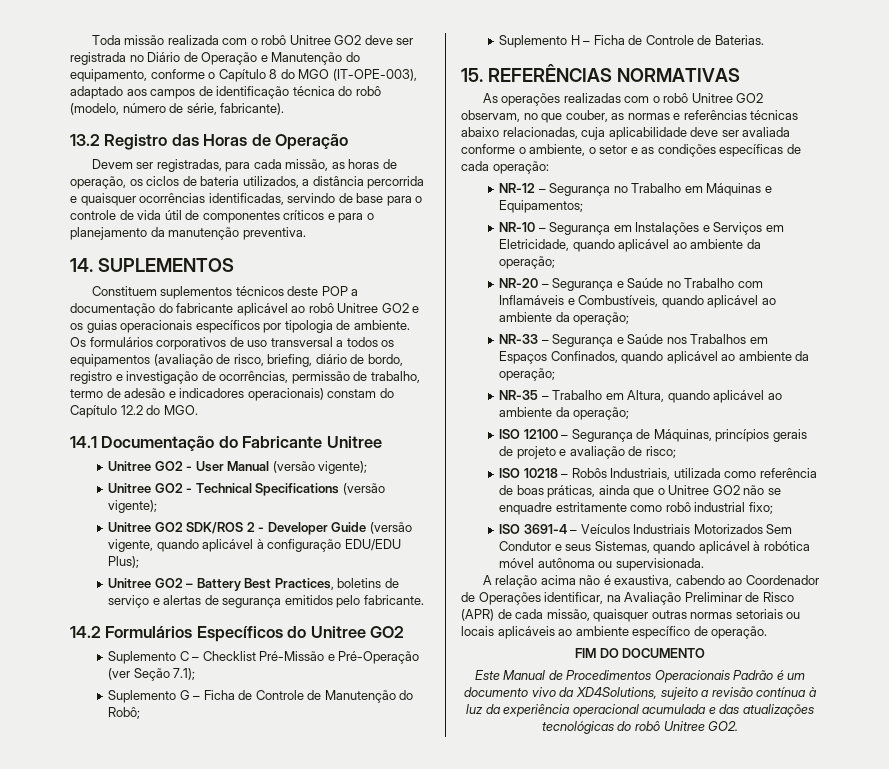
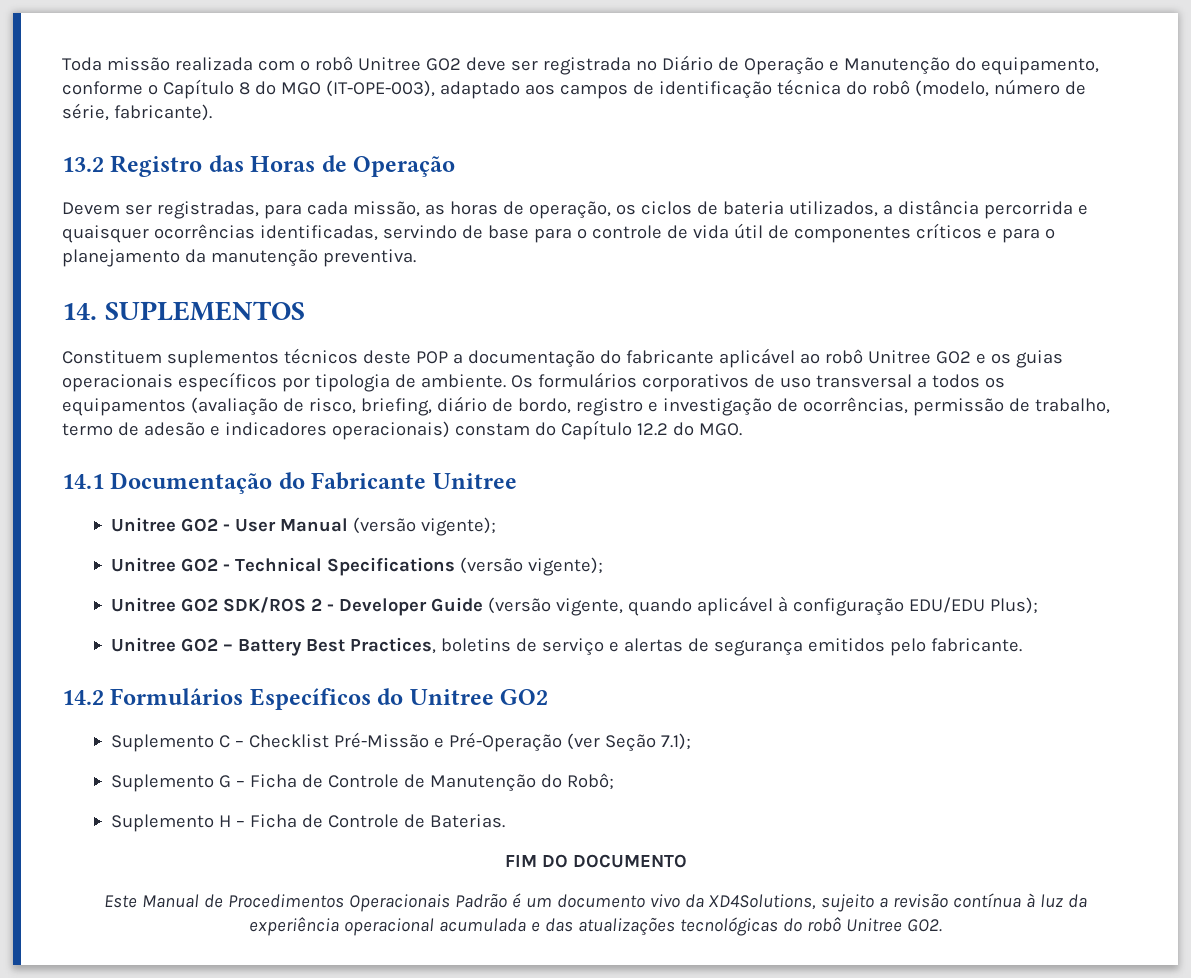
[461,64,740,82] [482,93,764,106] [461,110,799,123] [461,127,791,140] [461,144,801,157] [461,161,549,174] [499,183,772,196] [499,200,584,213] [499,222,784,235] [499,239,761,252] [499,256,556,269] [499,278,763,291] [499,295,776,308] [499,312,630,325] [499,334,768,347] [499,351,810,364] [499,368,556,381] [499,390,782,403] [499,407,630,420] [499,429,807,442] [499,446,676,459] [499,468,817,480] [499,485,781,498] [499,502,773,515] [499,524,793,534] [499,541,810,554] [499,558,704,571] [482,575,819,588] [461,592,794,605] [461,609,801,622] [461,626,768,639] // 15. REFERÊNCIAS NORMATIVAS // As operações realizadas com o robô Unitree GO2 observam, no que couber, as normas e referências técnicas abaixo relacionadas, cuja aplicabilidade deve ser avaliada conforme o ambiente, o setor e as condições específicas de cada operação: // NR-12 – Segurança no Trabalho em Máquinas e Equipamentos; // NR-10 – Segurança em Instalações e Serviços em Eletricidade, quando aplicável ao ambiente da operação; // NR-20 – Segurança e Saúde no Trabalho com Inflamáveis e Combustíveis, quando aplicável ao ambiente da operação; // NR-33 – Segurança e Saúde nos Trabalhos em Espaços Confinados, quando aplicável ao ambiente da operação; // NR-35 – Trabalho em Altura, quando aplicável ao ambiente da operação; // ISO 12100 – Segurança de Máquinas, princípios gerais de projeto e avaliação de risco; // ISO 10218 – Robôs Industriais, utilizada como referência de boas práticas, ainda que o Unitree GO2 não se enquadre estritamente como robô industrial fixo; // ISO 3691-4 – Veículos Industriais Motorizados Sem Condutor e seus Sistemas, quando aplicável à robótica móvel autônoma ou supervisionada. // A relação acima não é exaustiva, cabendo ao Coordenador de Operações identificar, na Avaliação Preliminar de Risco (APR) de cada missão, quaisquer outras normas setoriais ou locais aplicáveis ao ambiente específico de operação. -> (505, 821) none

